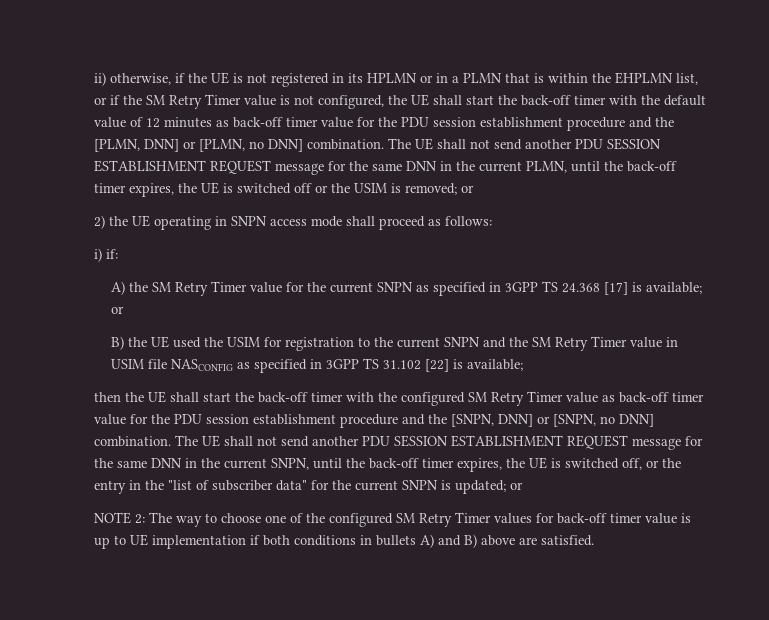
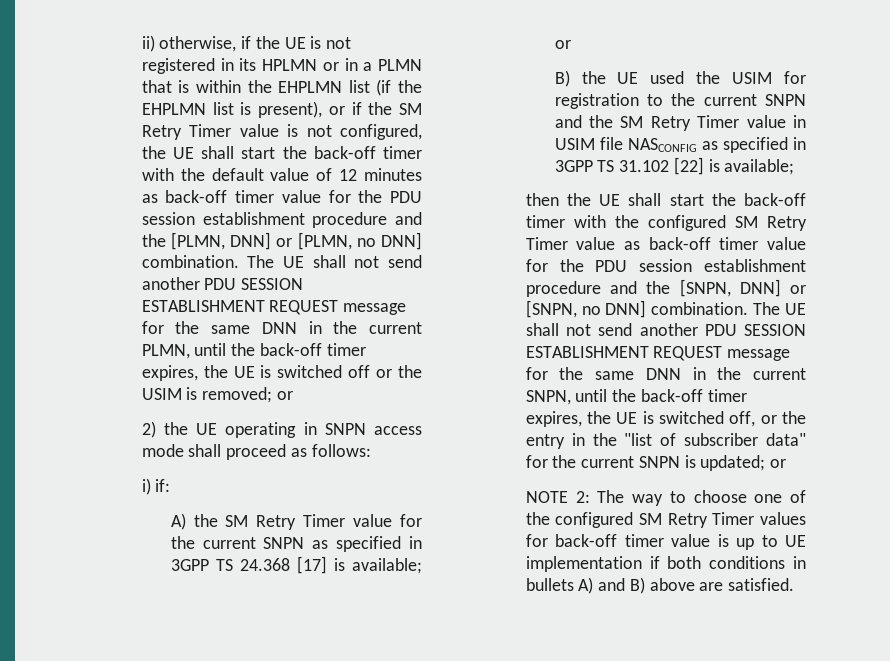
[676,73,699,85] list, -> [348,79,423,96] [141,101,323,118] list (if the EHPLMN list is present),

